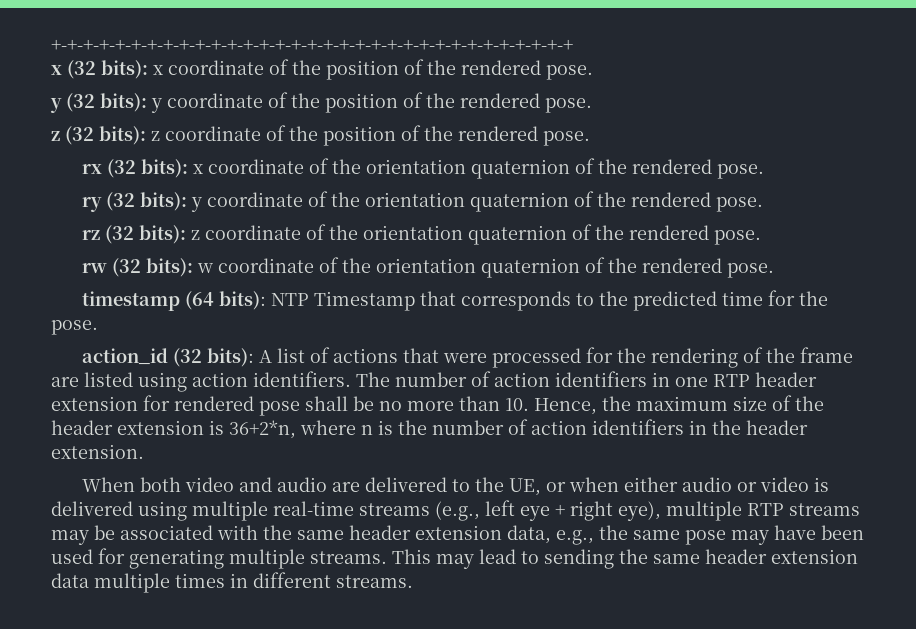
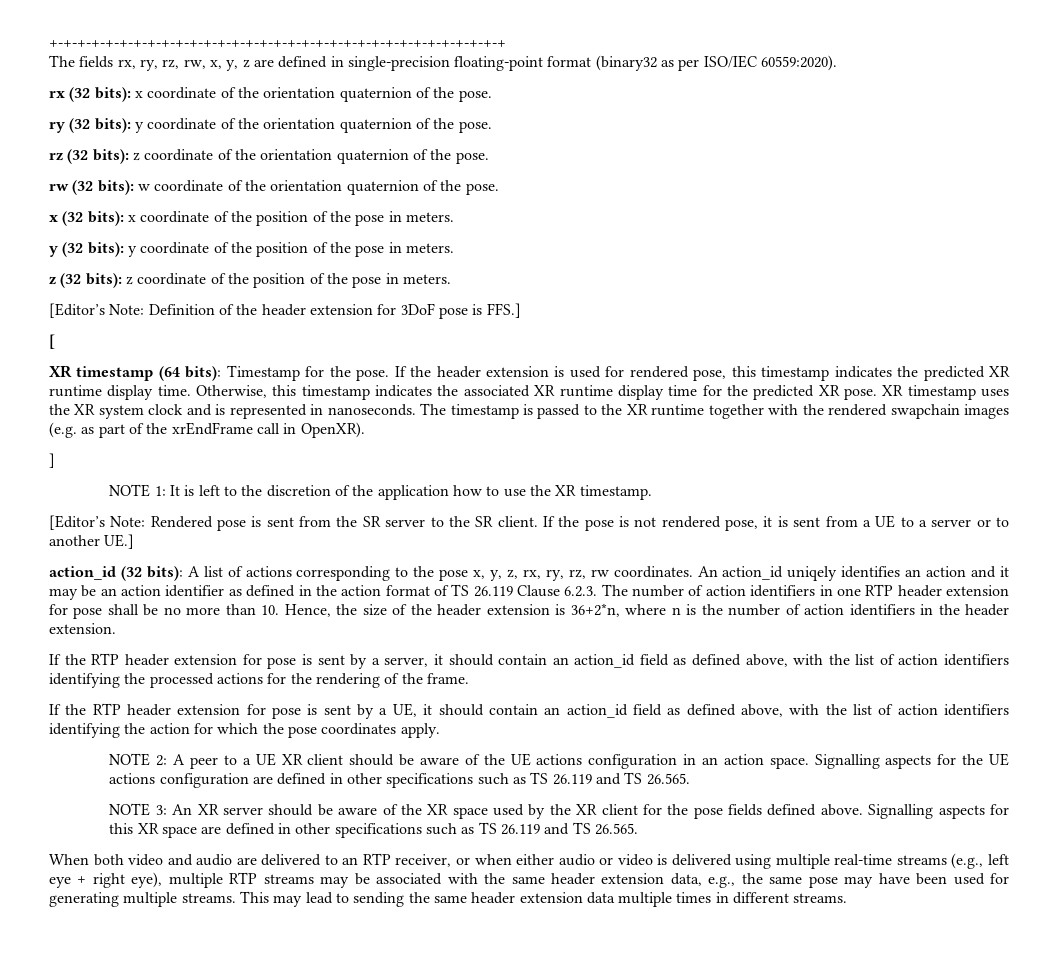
[51,59,593,80] [50,92,592,113] [51,125,590,146] x (32 bits): x coordinate of the position of the rendered pose. // y (32 bits): y coordinate of the position of the rendered pose. // z (32 bits): z coordinate of the position of the rendered pose. -> [49,55,838,71] The fields rx, ry, rz, rw, x, y, z are defined in single-precision floating-point format (binary32 as per ISO/IEC 60559:2020).
[632,159,713,174] rendered -> (455, 92) none
[631,192,712,207] rendered -> (455, 123) none
[629,225,710,240] rendered -> (452, 154) none
[642,258,775,278] [82,291,718,311] rendered pose. // timestamp (64 bits): NTP Timestamp that corresponds to the predicted -> [465,183,499,195] [49,211,454,226] [49,242,454,257] [49,273,451,288] [49,303,521,319] [49,334,55,349] [49,365,1011,381] [49,385,664,400] pose. // x (32 bits): x coordinate of the position of the pose in meters. // y (32 bits): y coordinate of the position of the pose in meters. // z (32 bits): z coordinate of the position of the pose in meters. // [Editor’s Note: Definition of the header extension for 3DoF pose is FFS.] // [ // XR timestamp (64 bits): Timestamp for the pose. If the header extension is used for rendered pose, this timestamp indicates the predicted XR runtime display time. Otherwise, this timestamp indicates the associated XR runtime display
[51,320,98,335] pose. -> [753,385,1010,400] [49,403,1010,419] [49,422,365,438] [49,453,55,468] [109,484,652,500] [49,515,1010,531] [49,534,135,549] predicted XR pose. XR timestamp uses the XR system clock and is represented in nanoseconds. The timestamp is passed to the XR runtime together with the rendered swapchain images (e.g. as part of the xrEndFrame call in OpenXR). // ] // NOTE 1: It is left to the discretion of the application how to use the XR timestamp. // [Editor’s Note: Rendered pose is sent from the SR server to the SR client. If the pose is not rendered pose, it is sent from a UE to a server or to another UE.]
[403,347,854,368] [51,371,351,392] that were processed for the rendering of the frame are listed using action identifiers. -> [296,566,1009,581] [49,584,598,600] corresponding to the pose x, y, z, rx, ry, rz, rw coordinates. An action_id uniqely identifies an action and it may be an action identifier as defined in the action format of TS 26.119 Clause 6.2.3.
[174,396,254,411] rendered -> (68, 609) none
[636,396,728,411] maximum -> (358, 609) none
(144, 451) none -> [49,653,1010,669] [49,673,469,688] [49,703,1009,719] [49,723,440,738] [109,753,1009,769] [109,772,690,788] [109,803,1009,819] [109,822,638,838] // If the RTP header extension for pose is sent by a server, it should contain an action_id field as defined above, with the list of action identifiers identifying the processed actions for the rendering of the frame. // If the RTP header extension for pose is sent by a UE, it should contain an action_id field as defined above, with the list of action identifiers identifying the action for which the pose coordinates apply. // NOTE 2: A peer to a UE XR client should be aware of the UE actions configuration in an action space. Signalling aspects for the UE actions configuration are defined in other specifications such as TS 26.119 and TS 26.565. // NOTE 3: An XR server should be aware of the XR space used by the XR client for the pose fields defined above. Signalling aspects for this XR space are defined in other specifications such as TS 26.119 and TS 26.565.
[475,477,542,496] the UE, -> [342,853,452,867] an RTP receiver,

